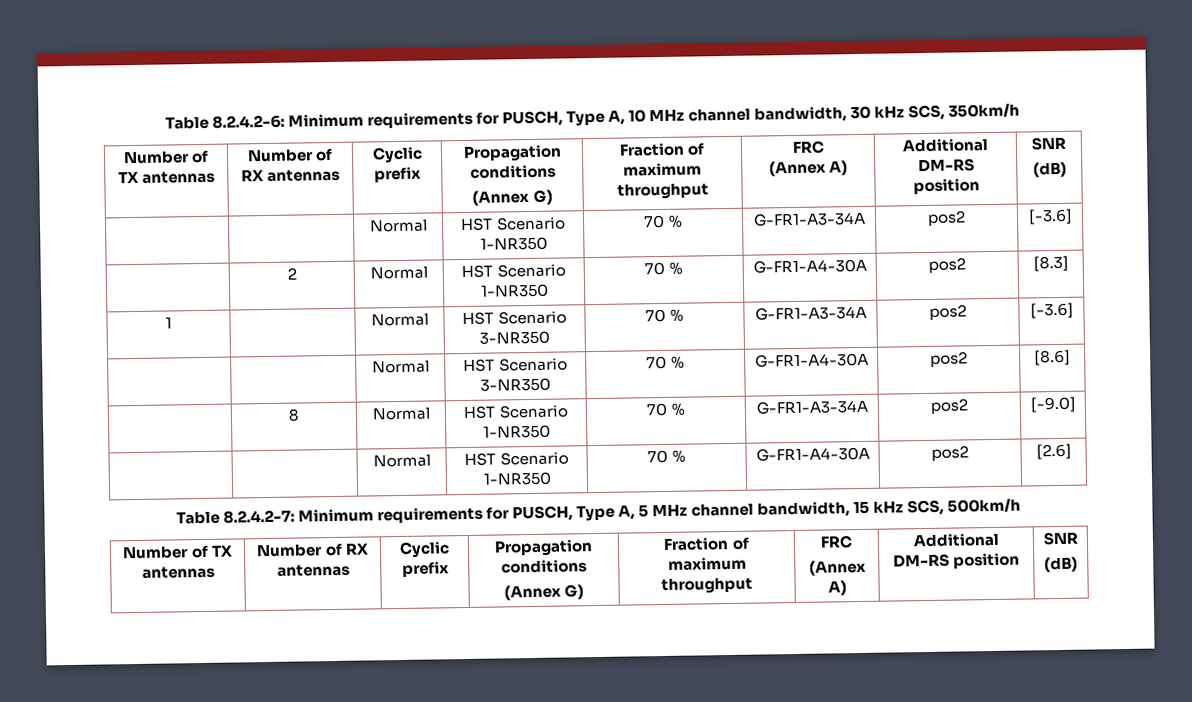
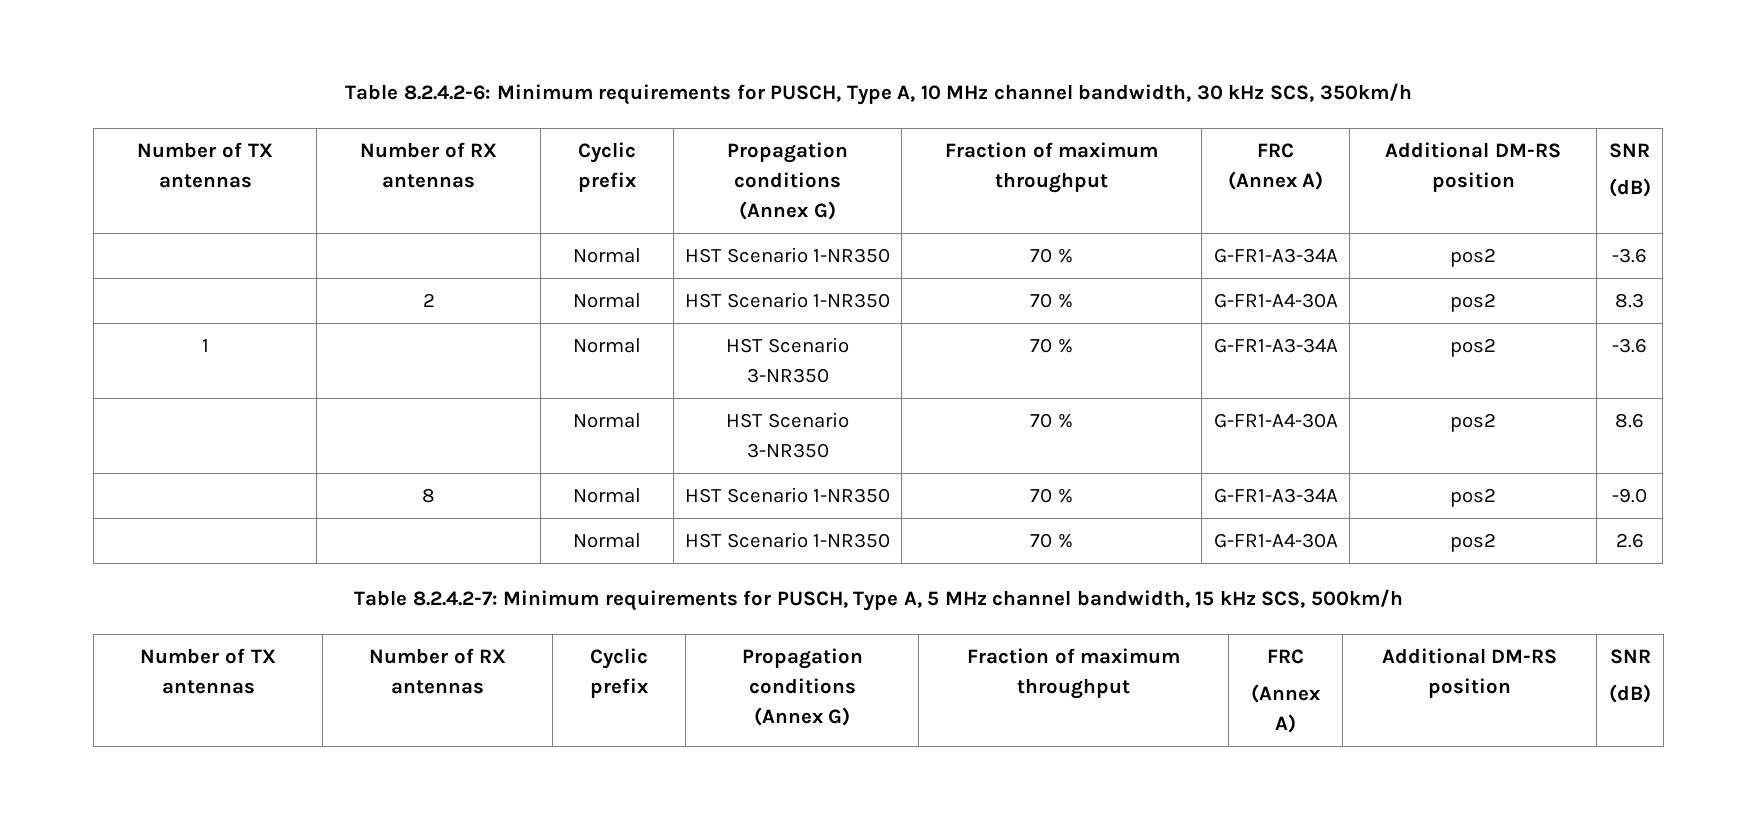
[1027,208,1073,225] [-3.6] -> [1612,248,1647,263] -3.6
[1032,255,1069,272] [8.3] -> [1615,293,1644,308] 8.3
[1029,302,1074,319] [-3.6] -> [1612,338,1647,353] -3.6
[1034,349,1071,366] [8.6] -> [1615,413,1644,428] 8.6
[1029,396,1076,413] [372,454,431,468] [464,451,569,467] [482,471,552,486] [647,449,686,464] [755,446,870,462] [931,445,969,461] [1035,443,1072,460] [-9.0] // | | Normal | HST Scenario 1-NR350 | 70 % | G-FR1-A4-30A | pos2 | [2.6] -> [1612,488,1647,503] [573,533,641,548] [684,532,891,548] [1030,533,1073,548] [1213,533,1338,548] [1450,533,1496,552] [1615,533,1644,548] -9.0 // | | Normal | HST Scenario 1-NR350 | 70 % | G-FR1-A4-30A | pos2 | 2.6

